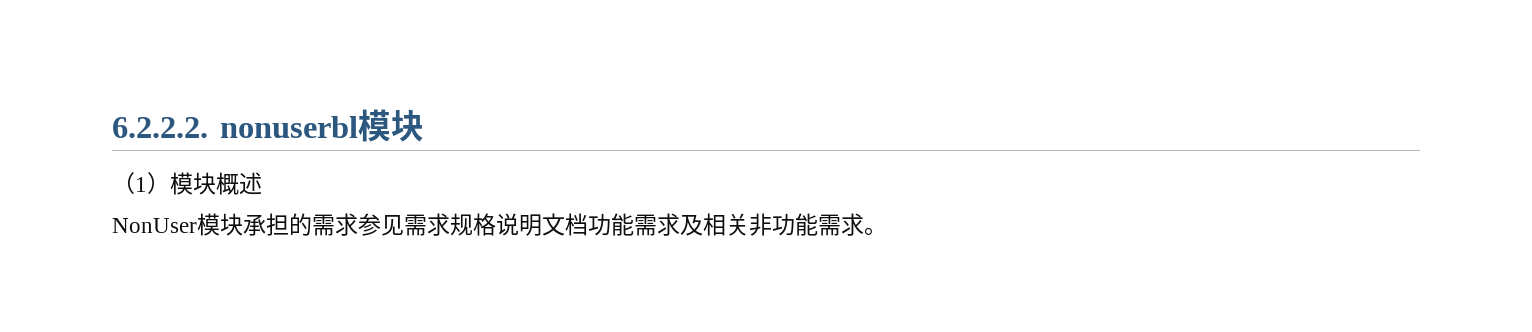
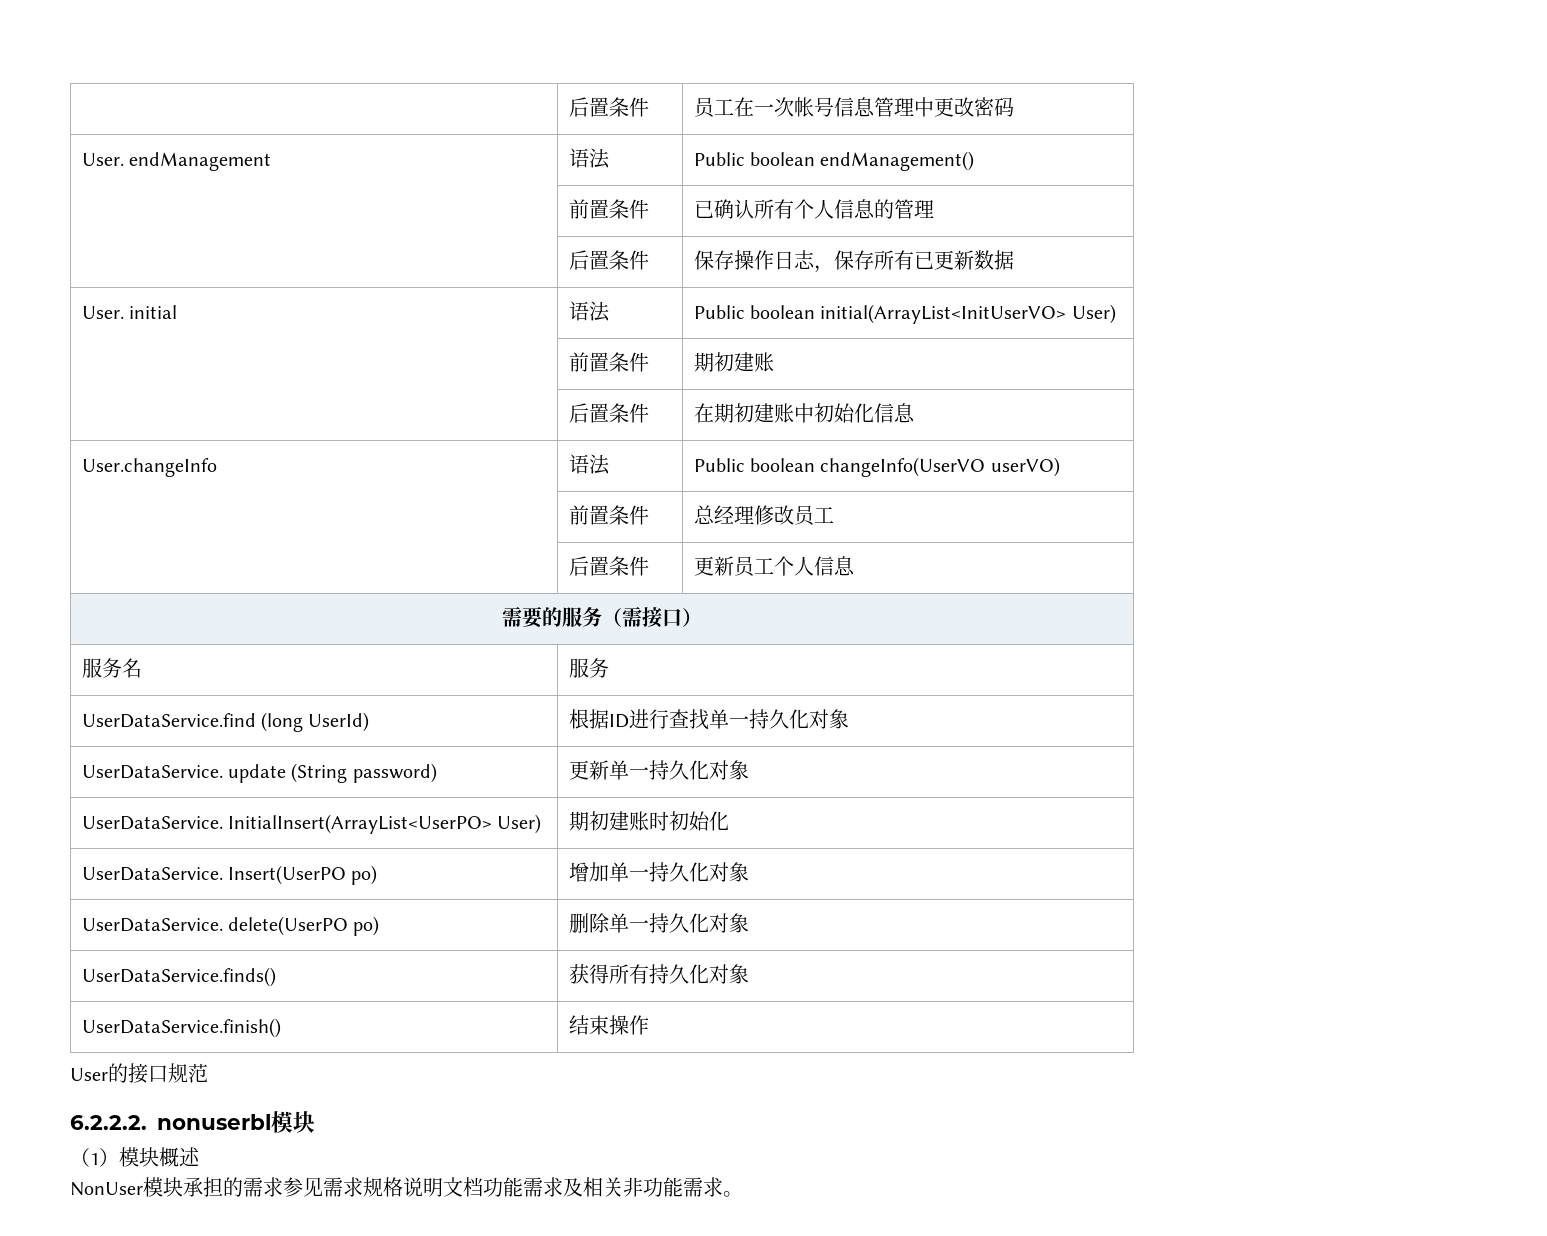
(112, 127) none -> [568,97,649,117] [693,97,1014,118] [81,152,271,171] [568,148,610,169] [693,151,975,171] [568,199,649,219] [693,199,934,219] [568,250,649,270] [693,250,1014,273] [81,305,177,319] [568,301,610,322] [693,304,1116,324] [568,352,649,372] [693,352,774,372] [568,403,649,423] [693,403,915,423] [81,458,217,477] [568,454,610,475] [693,457,1060,477] [568,505,649,525] [693,505,834,526] [568,556,649,576] [693,556,855,577] [502,606,702,628] [81,658,142,678] [568,658,609,678] [81,712,370,732] [568,709,849,730] [81,763,437,783] [568,760,749,780] [81,814,542,834] [568,811,729,831] [81,865,378,885] [568,862,749,882] [81,916,380,936] [568,913,749,933] [81,967,276,987] [568,964,749,984] [81,1018,281,1038] [568,1015,649,1035] [70,1063,208,1084] | 后置条件 | 员工在一次帐号信息管理中更改密码 // User. endManagement | 语法 | Public boolean endManagement() // | 前置条件 | 已确认所有个人信息的管理 // | 后置条件 | 保存操作日志，保存所有已更新数据 // User. initial | 语法 | Public boolean initial(ArrayList<InitUserVO> User) // | 前置条件 | 期初建账 // | 后置条件 | 在期初建账中初始化信息 // User.changeInfo | 语法 | Public boolean changeInfo(UserVO userVO) // | 前置条件 | 总经理修改员工 // | 后置条件 | 更新员工个人信息 // 需要的服务（需接口） // 服务名 | 服务 // UserDataService.find (long UserId) | 根据ID进行查找单一持久化对象 // UserDataService. update (String password) | 更新单一持久化对象 // UserDataService. InitialInsert(ArrayList<UserPO> User) | 期初建账时初始化 // UserDataService. Insert(UserPO po) | 增加单一持久化对象 // UserDataService. delete(UserPO po) | 删除单一持久化对象 // UserDataService.finds() | 获得所有持久化对象 // UserDataService.finish() | 结束操作 // User的接口规范 //

